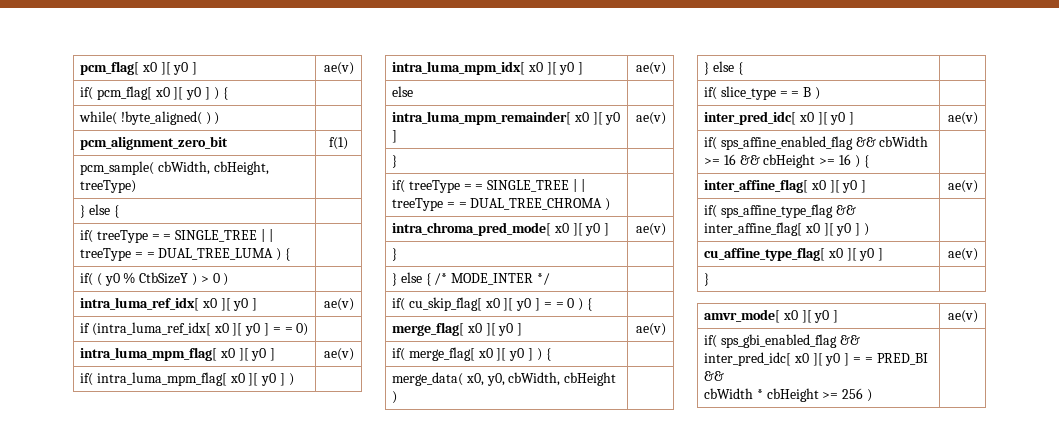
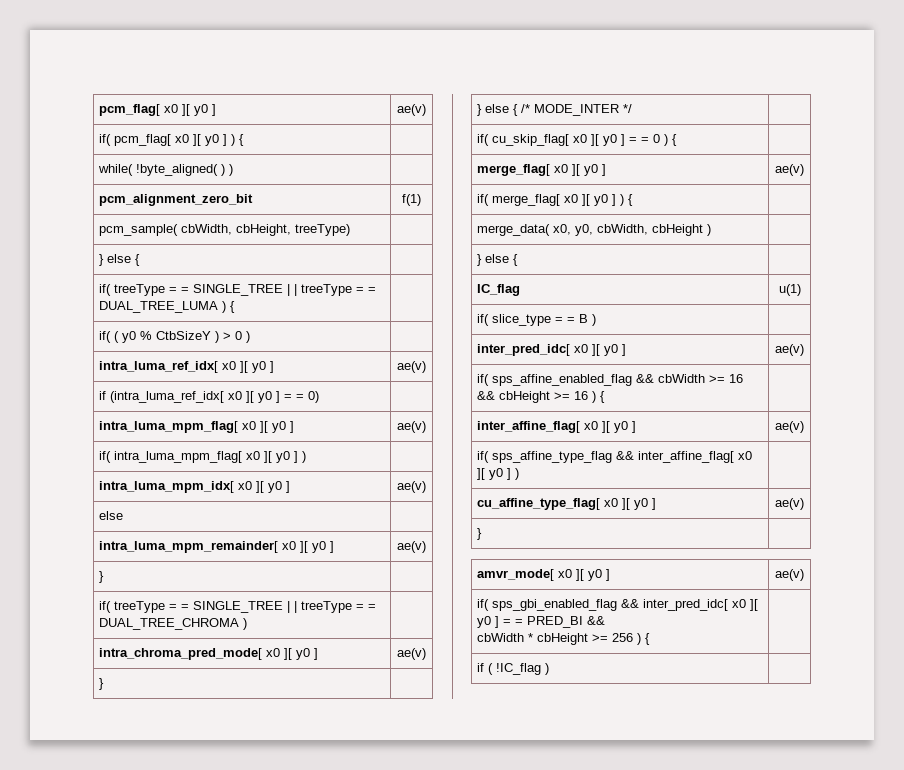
(743, 68) none -> [476,284,520,296] [778,284,801,296] // IC_flag | u(1)
(873, 395) none -> [644,633,650,645] [476,663,549,675] { | // if ( !IC_flag )

